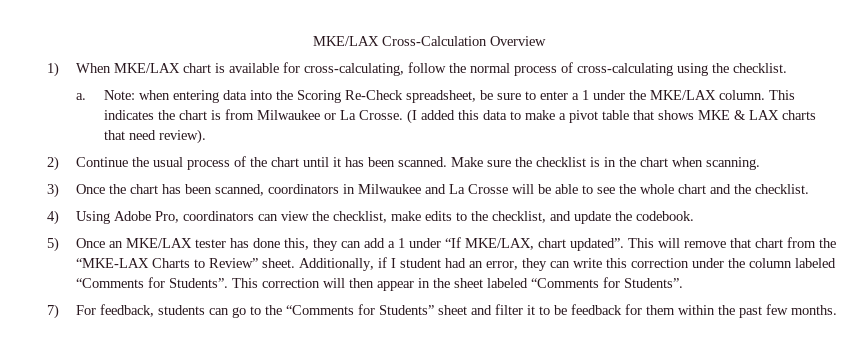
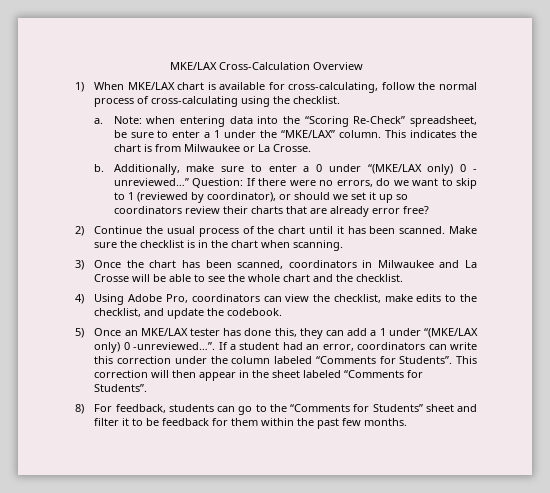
[297,90,404,103] Scoring Re-Check -> [304,116,406,127] “Scoring Re-Check”
[650,90,717,100] MKE/LAX -> [281,130,336,138] “MKE/LAX”
[407,109,817,124] [104,129,207,144] (I added this data to make a pivot table that shows MKE & LAX charts that need review). -> [94,164,478,175] [113,178,477,189] [113,192,408,203] [113,206,429,217] // b. Additionally, make sure to enter a 0 under “(MKE/LAX only) 0 - unreviewed…” Question: If there were no errors, do we want to skip to 1 (reviewed by coordinator), or should we set it up so coordinators review their charts that are already error free?
[444,237,836,251] [75,257,396,271] “If MKE/LAX, chart updated”. This will remove that chart from the “MKE-LAX Charts to Review” sheet. Additionally, if I -> [424,328,479,338] [94,342,237,353] “(MKE/LAX only) 0 -unreviewed…”. If a
[521,258,547,271] they -> [357,342,426,350] coordinators
[47,304,60,319] 7) -> [75,404,85,414] 8)

